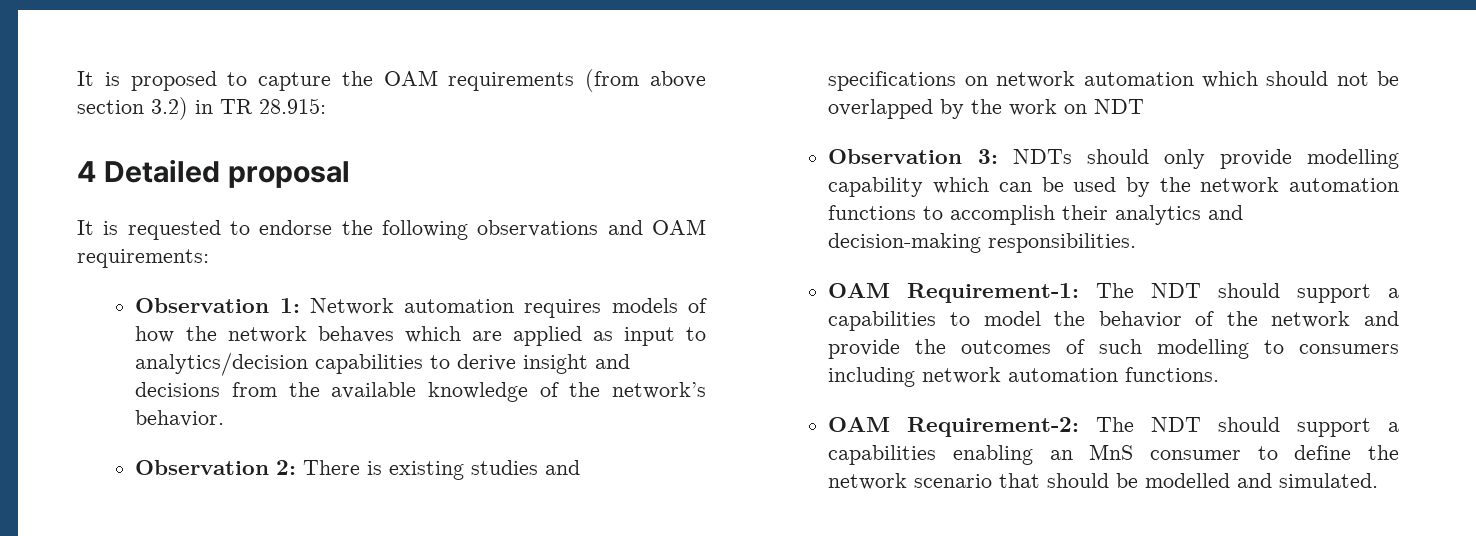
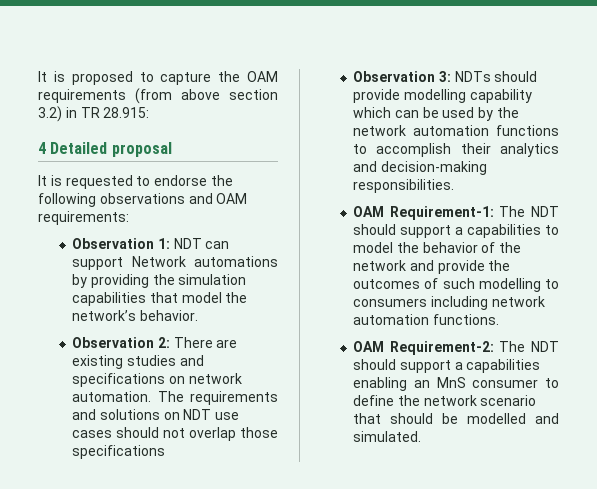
[309,298,707,318] [135,326,706,346] [135,352,631,376] [135,382,559,402] Network automation requires models of how the network behaves which are applied as input to analytics/decision capabilities to derive insight and decisions from the available knowledge of -> [173,238,230,249] [72,256,278,270] [72,274,247,288] [72,292,222,306] NDT can support Network automations by providing the simulation capabilities that model
[367,461,383,475] is -> [216,339,238,348] are
[1083,71,1399,88] [828,99,1145,119] automation which should not be overlapped by the work on NDT -> [72,391,278,405] [72,409,240,420] [72,427,278,441] [72,445,166,459] automation. The requirements and solutions on NDT use cases should not overlap those specifications
[1163,149,1205,169] only -> (538, 76) none

